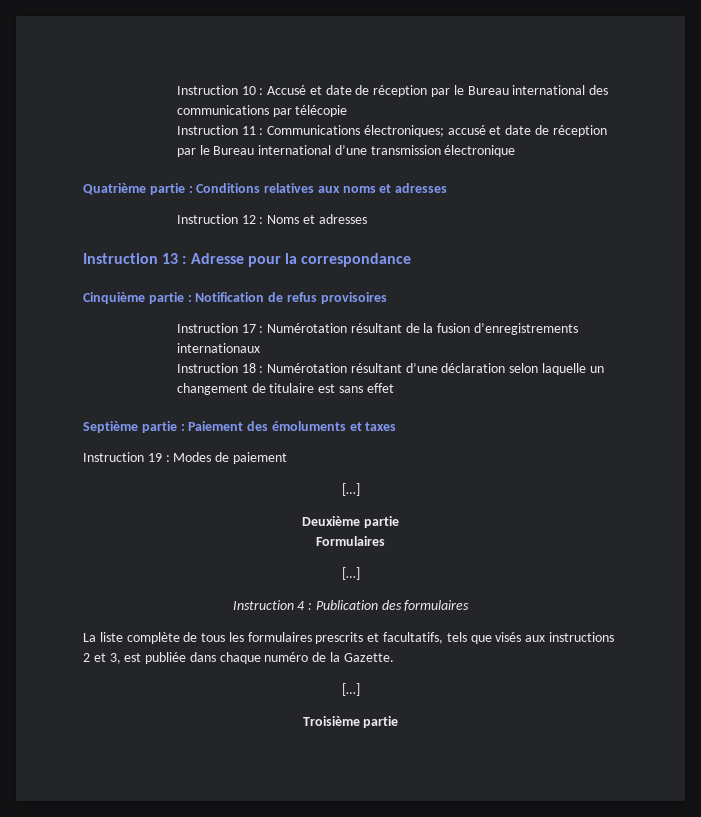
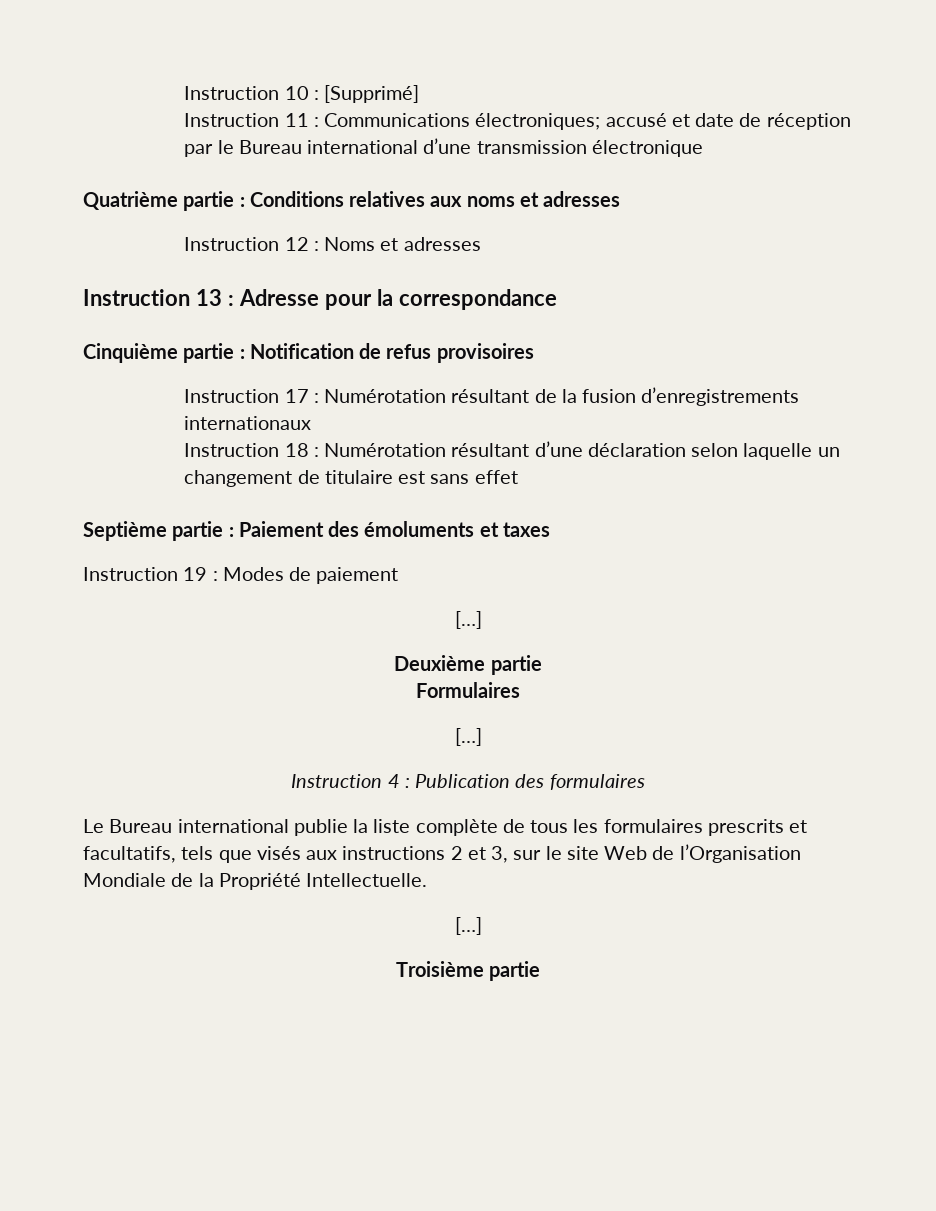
[267,85,609,97] [176,105,348,117] Accusé et date de réception par le Bureau international des communications par télécopie -> [324,85,420,103] [Supprimé]
[83,633,96,642] La -> [83,819,369,836] Le Bureau international publie la
[124,652,394,664] est publiée dans chaque numéro de la Gazette. -> [513,844,801,863] [83,873,428,890] sur le site Web de l’Organisation Mondiale de la Propriété Intellectuelle.

